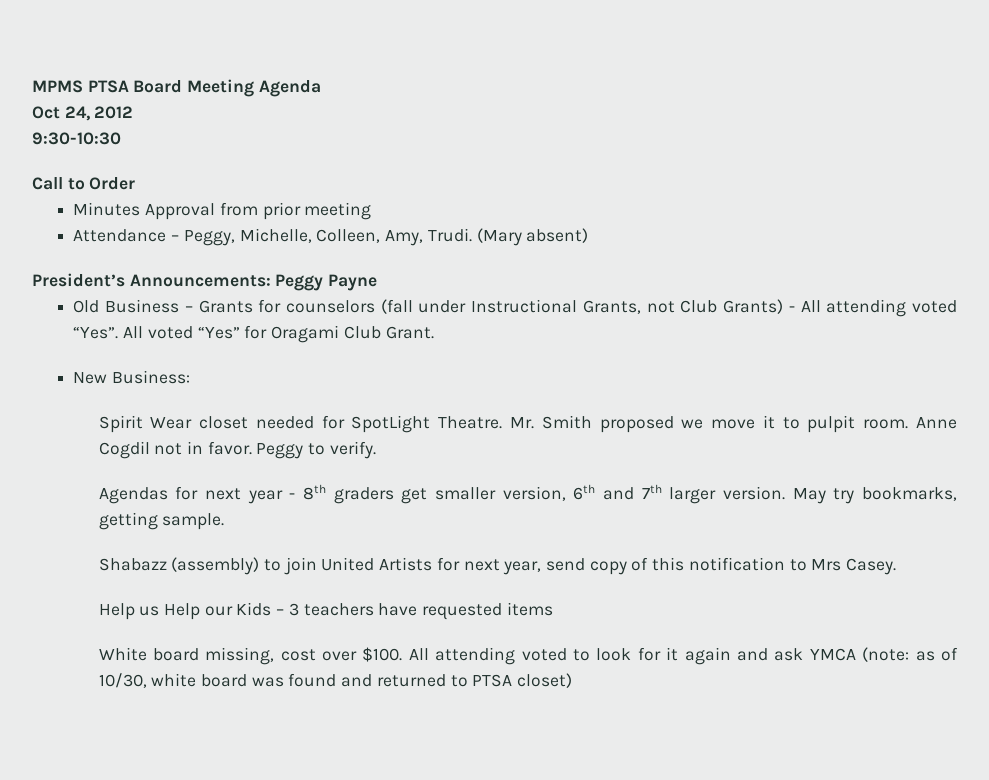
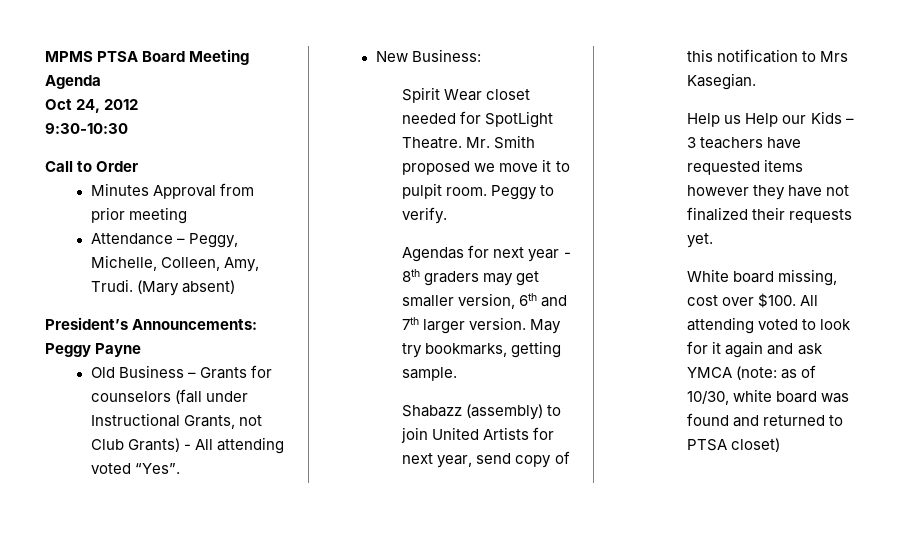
[123,325,434,343] All voted “Yes” for Oragami Club Grant. -> (181, 468) none
[916,417,957,429] [98,441,252,459] Anne Cogdil not in favor. -> (488, 191) none
(394, 495) none -> [483,273,514,286] may
[846,558,897,575] Casey. -> [687,73,757,90] Kasegian.
(553, 609) none -> [687,185,850,200] [687,207,853,223] [687,233,714,248] however they have not finalized their requests yet.

